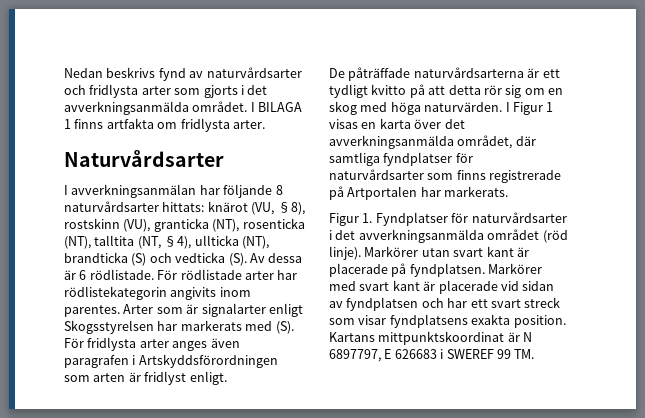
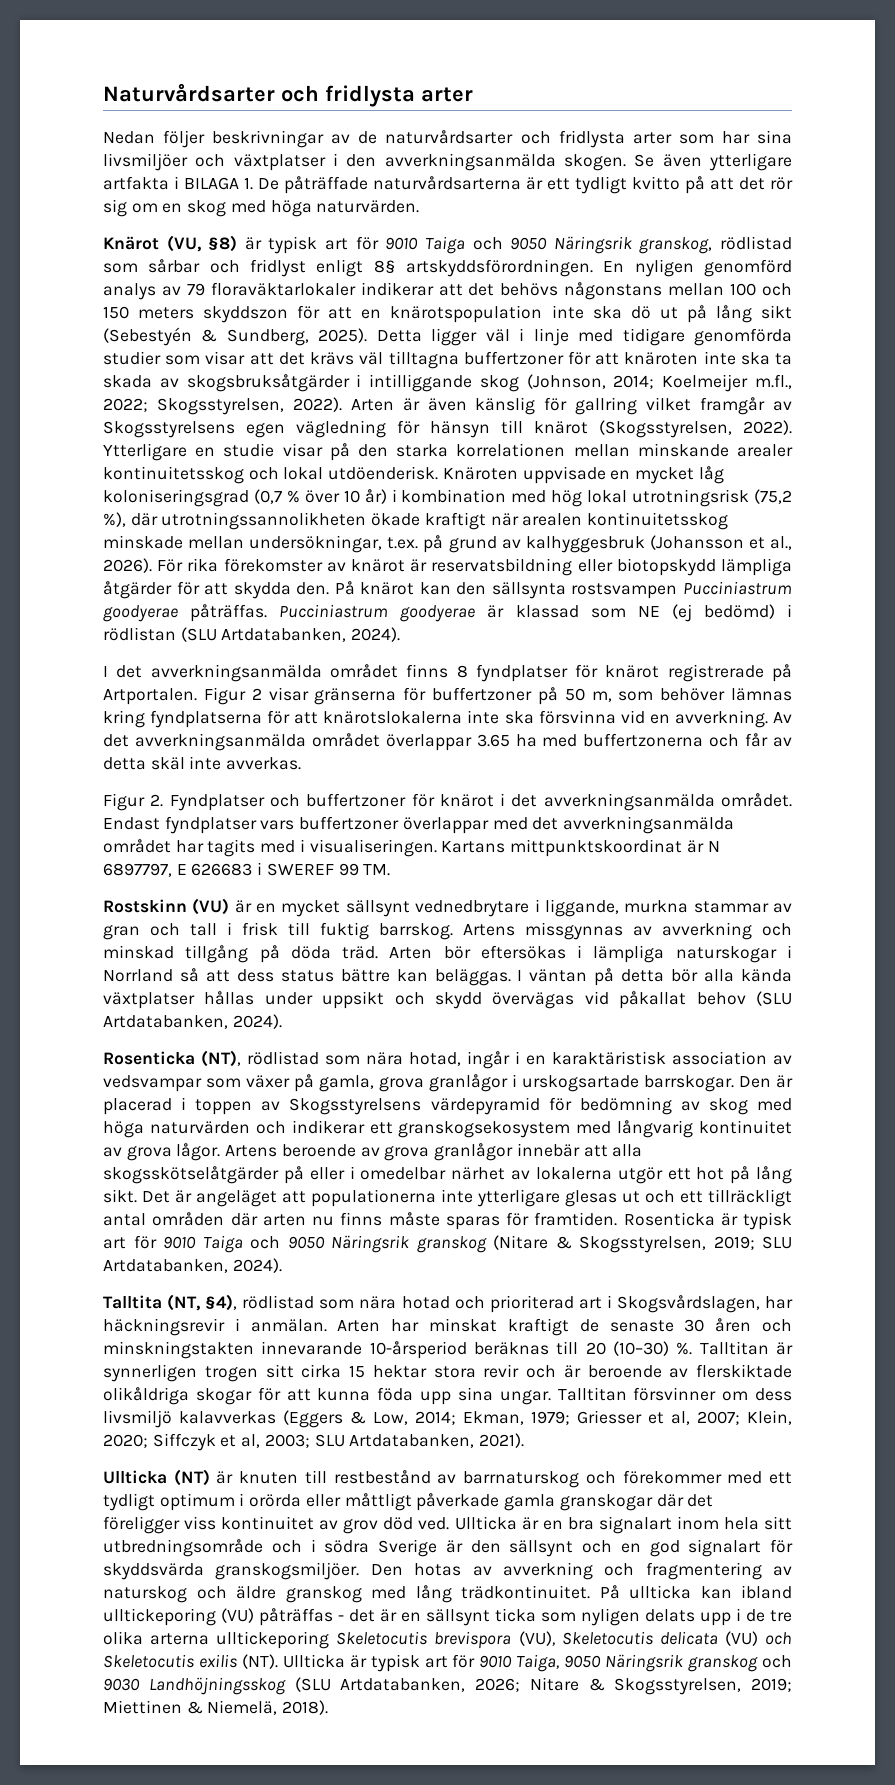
[64,67,204,81] Nedan beskrivs fynd av -> [103,83,473,107] [103,130,378,148] Naturvårdsarter och fridlysta arter // Nedan följer beskrivningar av de
[203,85,268,98] [64,101,303,115] [64,118,265,132] [64,150,224,167] [64,184,283,198] [64,201,305,215] [64,218,305,232] [64,235,269,249] [64,252,303,266] [64,269,298,280] [64,286,251,300] [64,303,303,317] [64,320,294,334] [64,337,240,351] [64,354,278,368] [64,371,227,385] gjorts i det avverkningsanmälda området. I BILAGA 1 finns artfakta om fridlysta arter. // Naturvårdsarter // I avverkningsanmälan har följande 8 naturvårdsarter hittats: knärot (VU, §8), rostskinn (VU), granticka (NT), rosenticka (NT), talltita (NT, §4), ullticka (NT), brandticka (S) och vedticka (S). Av dessa är 6 rödlistade. För rödlistade arter har rödlistekategorin angivits inom parentes. Arter som är signalarter enligt Skogsstyrelsen har markerats med (S). För fridlysta arter anges även paragrafen i Artskyddsförordningen som arten är fridlyst enligt. // -> [721,130,792,144] [103,153,793,171] [103,176,253,190] har sina livsmiljöer och växtplatser i den avverkningsanmälda skogen. Se även ytterligare artfakta i BILAGA 1.
[448,85,481,95] detta -> [739,177,765,190] det
[505,102,554,115] [329,118,465,129] [329,135,536,149] [329,152,473,166] [329,169,562,183] [329,186,509,200] [329,212,567,226] [329,229,568,243] [329,246,529,260] [329,263,543,277] [329,280,555,294] [329,297,561,311] [329,314,566,328] I Figur 1 visas en karta över det avverkningsanmälda området, där samtliga fyndplatser för naturvårdsarter som finns registrerade på Artportalen har markerats. // Figur 1. Fyndplatser för naturvårdsarter i det avverkningsanmälda området (röd linje). Markörer utan svart kant är placerade på fyndplatsen. Markörer med svart kant är placerade vid sidan av fyndplatsen och har ett svart streck som visar fyndplatsens exakta position. -> [103,235,793,254] [103,259,792,277] [103,282,792,300] [103,305,793,323] [103,327,792,346] [103,351,792,369] [103,374,792,392] [103,397,792,415] [103,420,792,438] [103,443,793,461] [103,466,724,484] [103,489,792,507] [103,512,729,530] [103,535,793,553] [103,558,792,576] [103,581,792,599] [103,604,793,622] [103,627,401,642] [103,664,792,682] [103,687,792,705] [103,710,792,728] [103,733,792,751] [103,756,302,770] [103,793,792,811] [103,816,735,834] [103,839,437,857] // Knärot (VU, §8) är typisk art för 9010 Taiga och 9050 Näringsrik granskog, rödlistad som sårbar och fridlyst enligt 8§ artskyddsförordningen. En nyligen genomförd analys av 79 floraväktarlokaler indikerar att det behövs någonstans mellan 100 och 150 meters skyddszon för att en knärotspopulation inte ska dö ut på lång sikt (Sebestyén & Sundberg, 2025). Detta ligger väl i linje med tidigare genomförda studier som visar att det krävs väl tilltagna buffertzoner för att knäroten inte ska ta skada av skogsbruksåtgärder i intilliggande skog (Johnson, 2014; Koelmeijer m.fl., 2022; Skogsstyrelsen, 2022). Arten är även känslig för gallring vilket framgår av Skogsstyrelsens egen vägledning för hänsyn till knärot (Skogsstyrelsen, 2022). Ytterligare en studie visar på den starka korrelationen mellan minskande arealer kontinuitetsskog och lokal utdöenderisk. Knäroten uppvisade en mycket låg koloniseringsgrad (0,7 % över 10 år) i kombination med hög lokal utrotningsrisk (75,2 %), där utrotningssannolikheten ökade kraftigt när arealen kontinuitetsskog minskade mellan undersökningar, t.ex. på grund av kalhyggesbruk (Johansson et al., 2026). För rika förekomster av knärot är reservatsbildning eller biotopskydd lämpliga åtgärder för att skydda den. På knärot kan den sällsynta rostsvampen Pucciniastrum goodyerae påträffas. Pucciniastrum goodyerae är klassad som NE (ej bedömd) i rödlistan (SLU Artdatabanken, 2024). // I det avverkningsanmälda området finns 8 fyndplatser för knärot registrerade på Artportalen. Figur 2 visar gränserna för buffertzoner på 50 m, som behöver lämnas kring fyndplatserna för att knärotslokalerna inte ska försvinna vid en avverkning. Av det avverkningsanmälda området överlappar 3.65 ha med buffertzonerna och får av detta skäl inte avverkas. // Figur 2. Fyndplatser och buffertzoner för knärot i det avverkningsanmälda området. Endast fyndplatser vars buffertzoner överlappar med det avverkningsanmälda området har tagits med i visualiseringen.
(535, 354) none -> [103,898,793,917] [103,922,792,940] [103,945,792,963] [103,968,793,986] [103,991,792,1009] [103,1014,282,1029] [103,1050,792,1069] [103,1074,793,1092] [103,1097,793,1115] [103,1120,792,1138] [103,1143,643,1161] [103,1166,793,1184] [103,1189,792,1207] [103,1212,792,1230] [103,1235,792,1253] [103,1258,282,1273] [103,1294,793,1313] [103,1318,793,1336] [103,1341,794,1359] [103,1364,792,1382] [103,1387,793,1405] [103,1410,792,1428] [103,1433,525,1451] [103,1469,793,1488] [103,1493,714,1511] [103,1516,792,1534] [103,1539,793,1557] [103,1562,792,1580] [103,1585,792,1603] [103,1608,792,1626] [103,1631,792,1649] [103,1654,792,1672] [103,1677,792,1695] [103,1700,329,1715] // Rostskinn (VU) är en mycket sällsynt vednedbrytare i liggande, murkna stammar av gran och tall i frisk till fuktig barrskog. Artens missgynnas av avverkning och minskad tillgång på döda träd. Arten bör eftersökas i lämpliga naturskogar i Norrland så att dess status bättre kan beläggas. I väntan på detta bör alla kända växtplatser hållas under uppsikt och skydd övervägas vid påkallat behov (SLU Artdatabanken, 2024). // Rosenticka (NT), rödlistad som nära hotad, ingår i en karaktäristisk association av vedsvampar som växer på gamla, grova granlågor i urskogsartade barrskogar. Den är placerad i toppen av Skogsstyrelsens värdepyramid för bedömning av skog med höga naturvärden och indikerar ett granskogsekosystem med långvarig kontinuitet av grova lågor. Artens beroende av grova granlågor innebär att alla skogsskötselåtgärder på eller i omedelbar närhet av lokalerna utgör ett hot på lång sikt. Det är angeläget att populationerna inte ytterligare glesas ut och ett tillräckligt antal områden där arten nu finns måste sparas för framtiden. Rosenticka är typisk art för 9010 Taiga och 9050 Näringsrik granskog (Nitare & Skogsstyrelsen, 2019; SLU Artdatabanken, 2024). // Talltita (NT, §4), rödlistad som nära hotad och prioriterad art i Skogsvårdslagen, har häckningsrevir i anmälan. Arten har minskat kraftigt de senaste 30 åren och minskningstakten innevarande 10-årsperiod beräknas till 20 (10–30) %. Talltitan är synnerligen trogen sitt cirka 15 hektar stora revir och är beroende av flerskiktade olikåldriga skogar för att kunna föda upp sina ungar. Talltitan försvinner om dess livsmiljö kalavverkas (Eggers & Low, 2014; Ekman, 1979; Griesser et al, 2007; Klein, 2020; Siffczyk et al, 2003; SLU Artdatabanken, 2021). // Ullticka (NT) är knuten till restbestånd av barrnaturskog och förekommer med ett tydligt optimum i orörda eller måttligt påverkade gamla granskogar där det föreligger viss kontinuitet av grov död ved. Ullticka är en bra signalart inom hela sitt utbredningsområde och i södra Sverige är den sällsynt och en god signalart för skyddsvärda granskogsmiljöer. Den hotas av avverkning och fragmentering av naturskog och äldre granskog med lång trädkontinuitet. På ullticka kan ibland ulltickeporing (VU) påträffas - det är en sällsynt ticka som nyligen delats upp i de tre olika arterna ulltickeporing Skeletocutis brevispora (VU), Skeletocutis delicata (VU) och Skeletocutis exilis (NT). Ullticka är typisk art för 9010 Taiga, 9050 Näringsrik granskog och 9030 Landhöjningsskog (SLU Artdatabanken, 2026; Nitare & Skogsstyrelsen, 2019; Miettinen & Niemelä, 2018).

